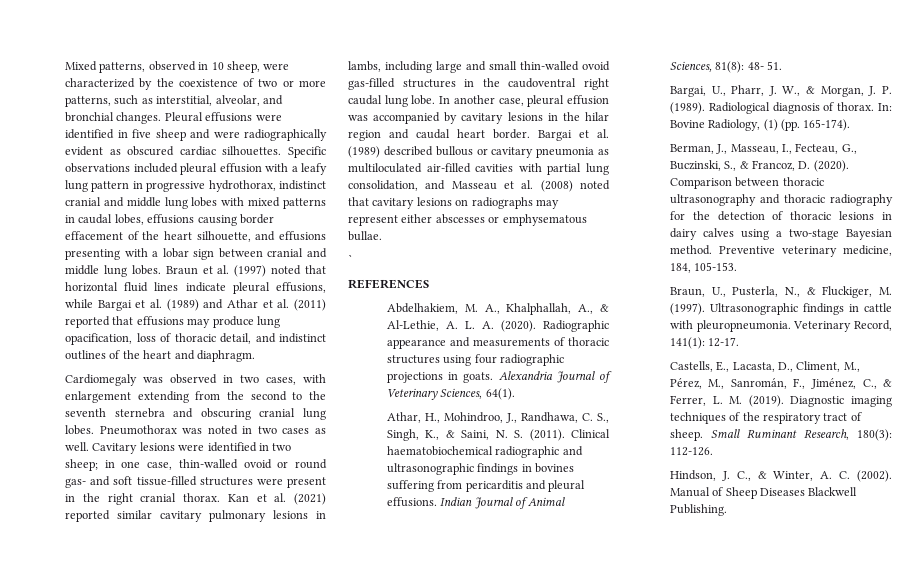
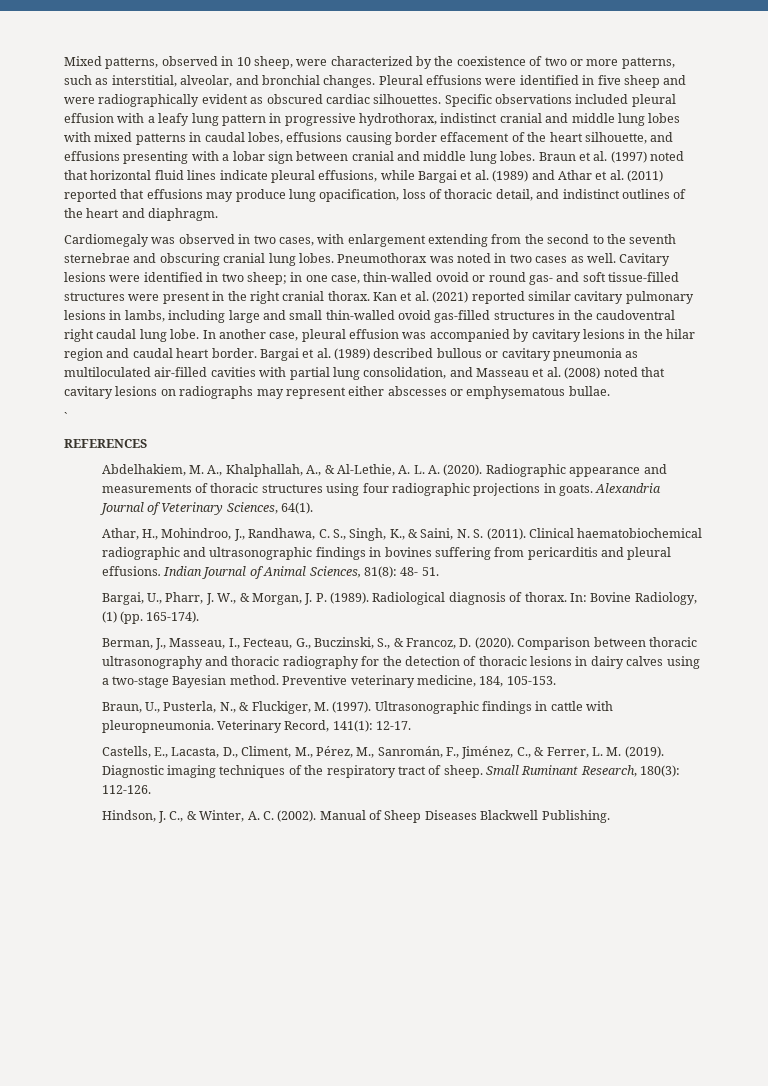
[114,408,165,418] sternebra -> [64,253,130,263] sternebrae

